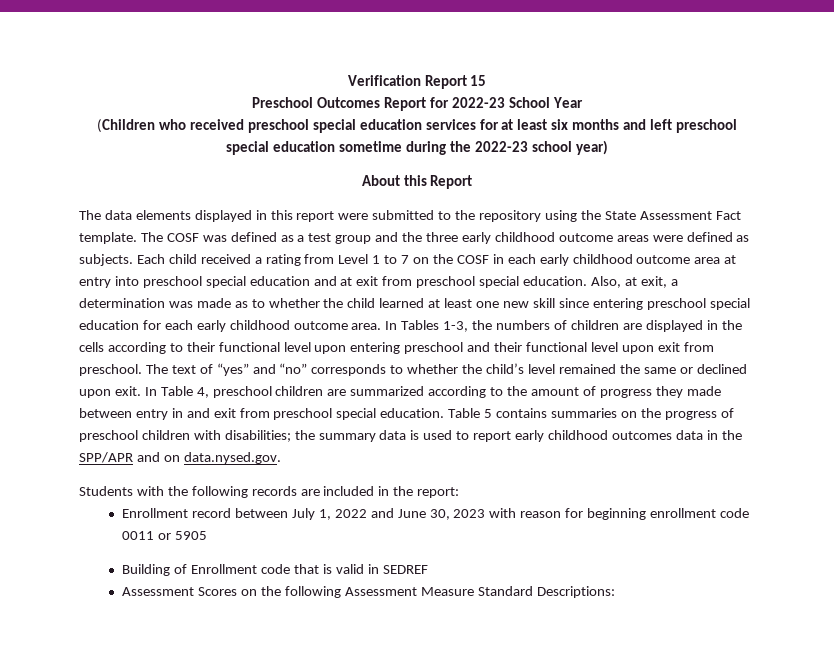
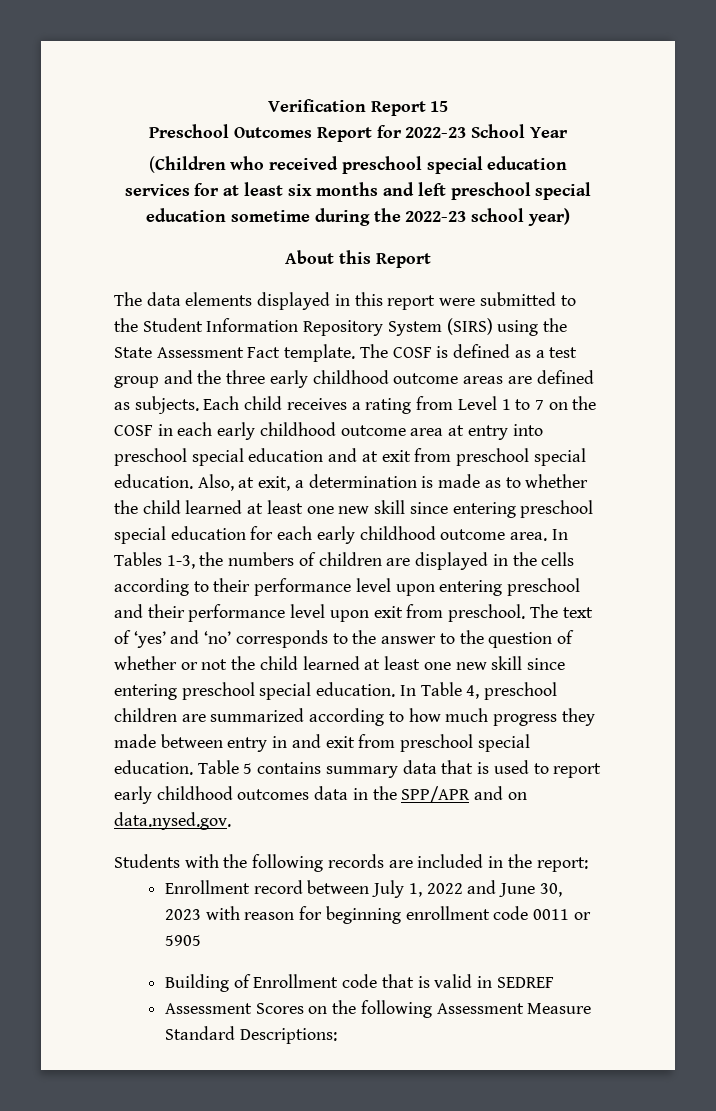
[479,210,542,222] repository -> [142,318,493,336] Student Information Repository System (SIRS)
[202,235,227,242] was -> [436,346,449,358] is
[652,235,683,242] were -> [507,376,532,384] are
[200,254,251,264] received -> [286,398,347,410] receives
[168,301,193,308] was -> [421,476,434,488] is
[218,342,280,352] functional -> [254,578,352,596] performance
[526,342,588,352] functional -> [188,604,286,622] performance
[216,363,747,376] [79,386,141,398] “yes” and “no” corresponds to whether the child’s level remained the same or declined upon exit. -> [133,630,574,648] [114,656,565,670] [114,682,396,700] ‘yes’ and ‘no’ corresponds to the answer to the question of whether or not the child learned at least one new skill since entering preschool special education.
[507,386,596,396] the amount of -> [408,708,489,722] how much
[550,408,734,420] [79,430,315,442] summaries on the progress of preschool children with disabilities; the -> (322, 768) none
(407, 435) none -> [441,760,474,774] that

